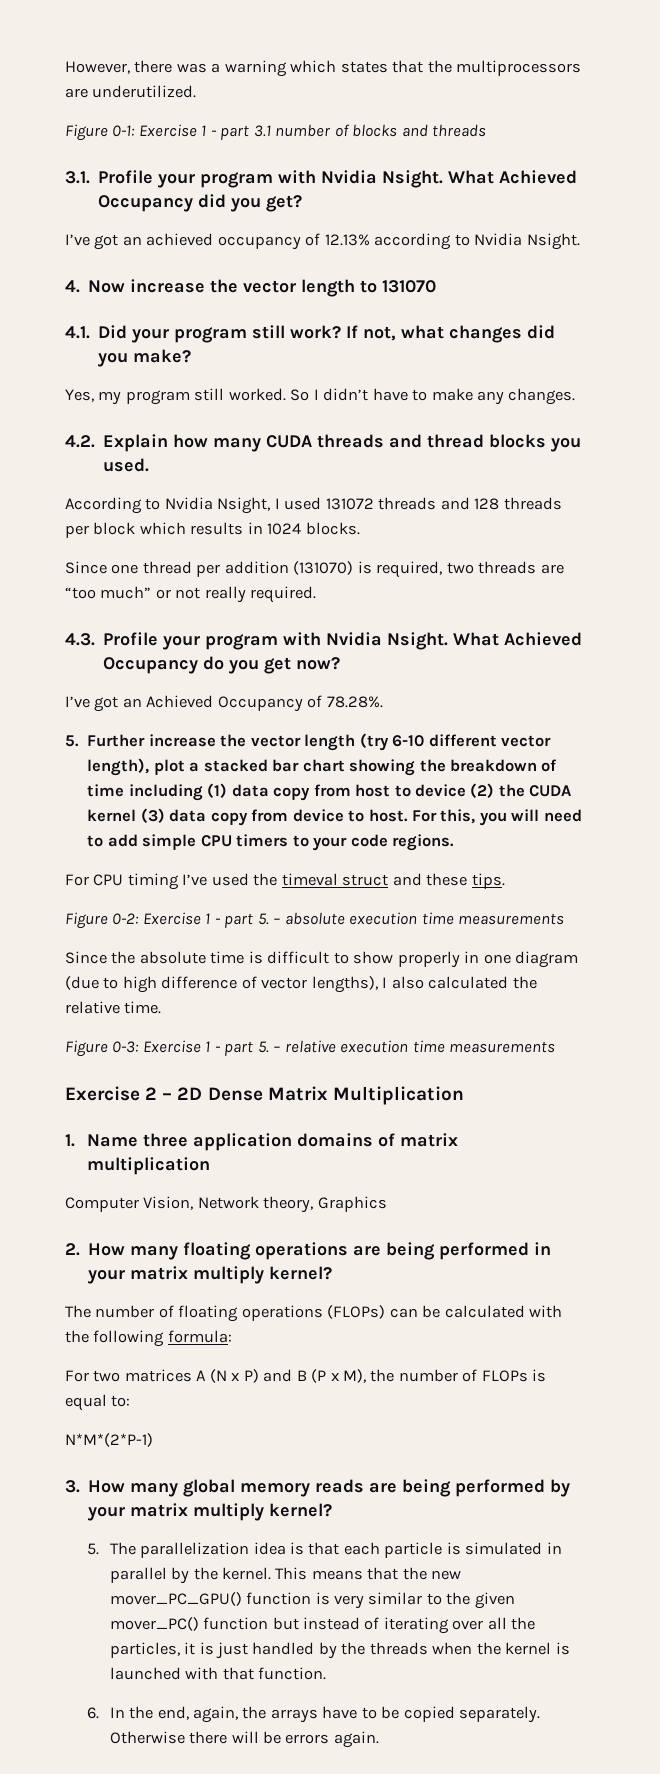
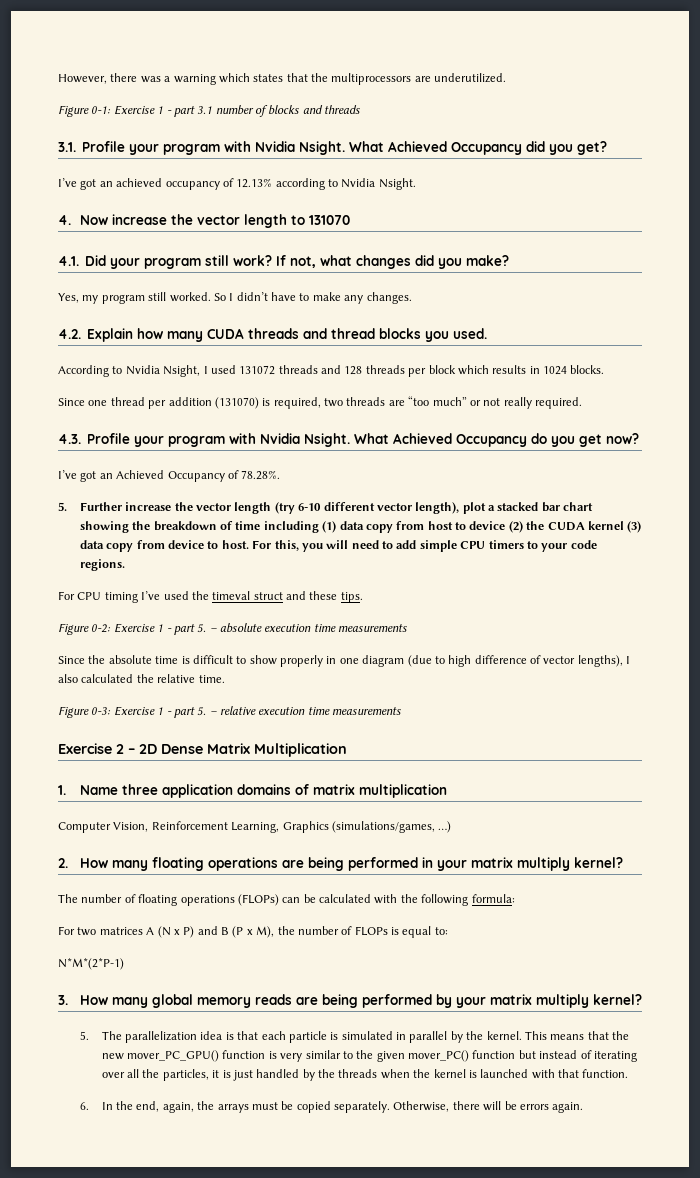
[197,1196,314,1213] Network theory, -> [151,821,280,833] Reinforcement Learning,
(387, 1204) none -> [331,821,452,833] (simulations/games, …)
[322,1706,377,1719] have to -> [251,1102,278,1110] must
[109,1731,185,1744] Otherwise -> [393,1101,450,1112] Otherwise,

